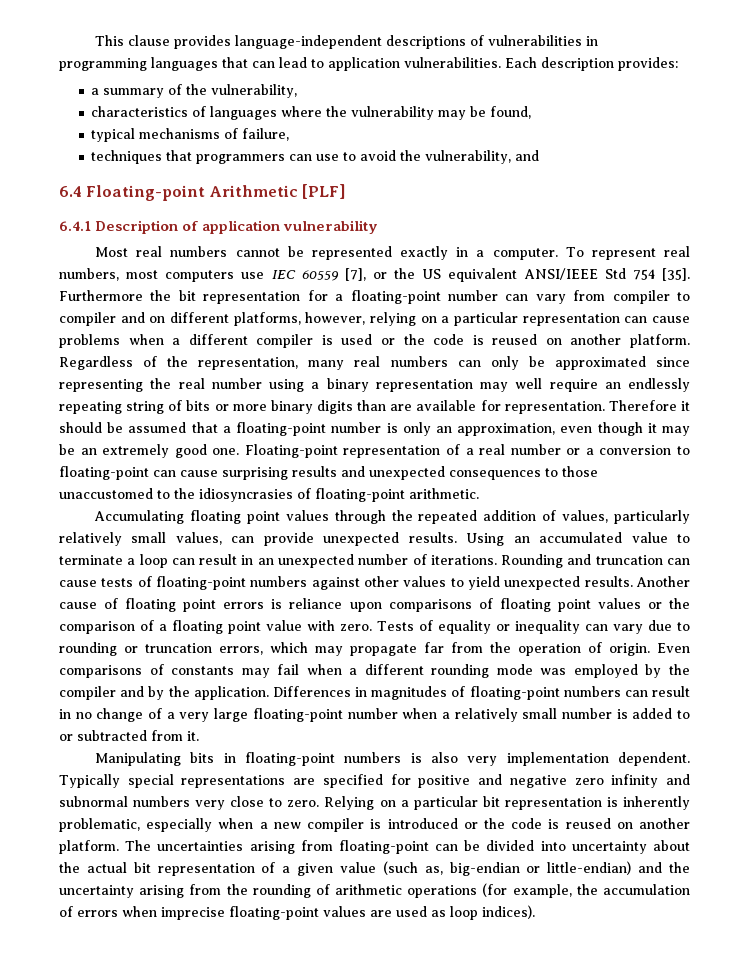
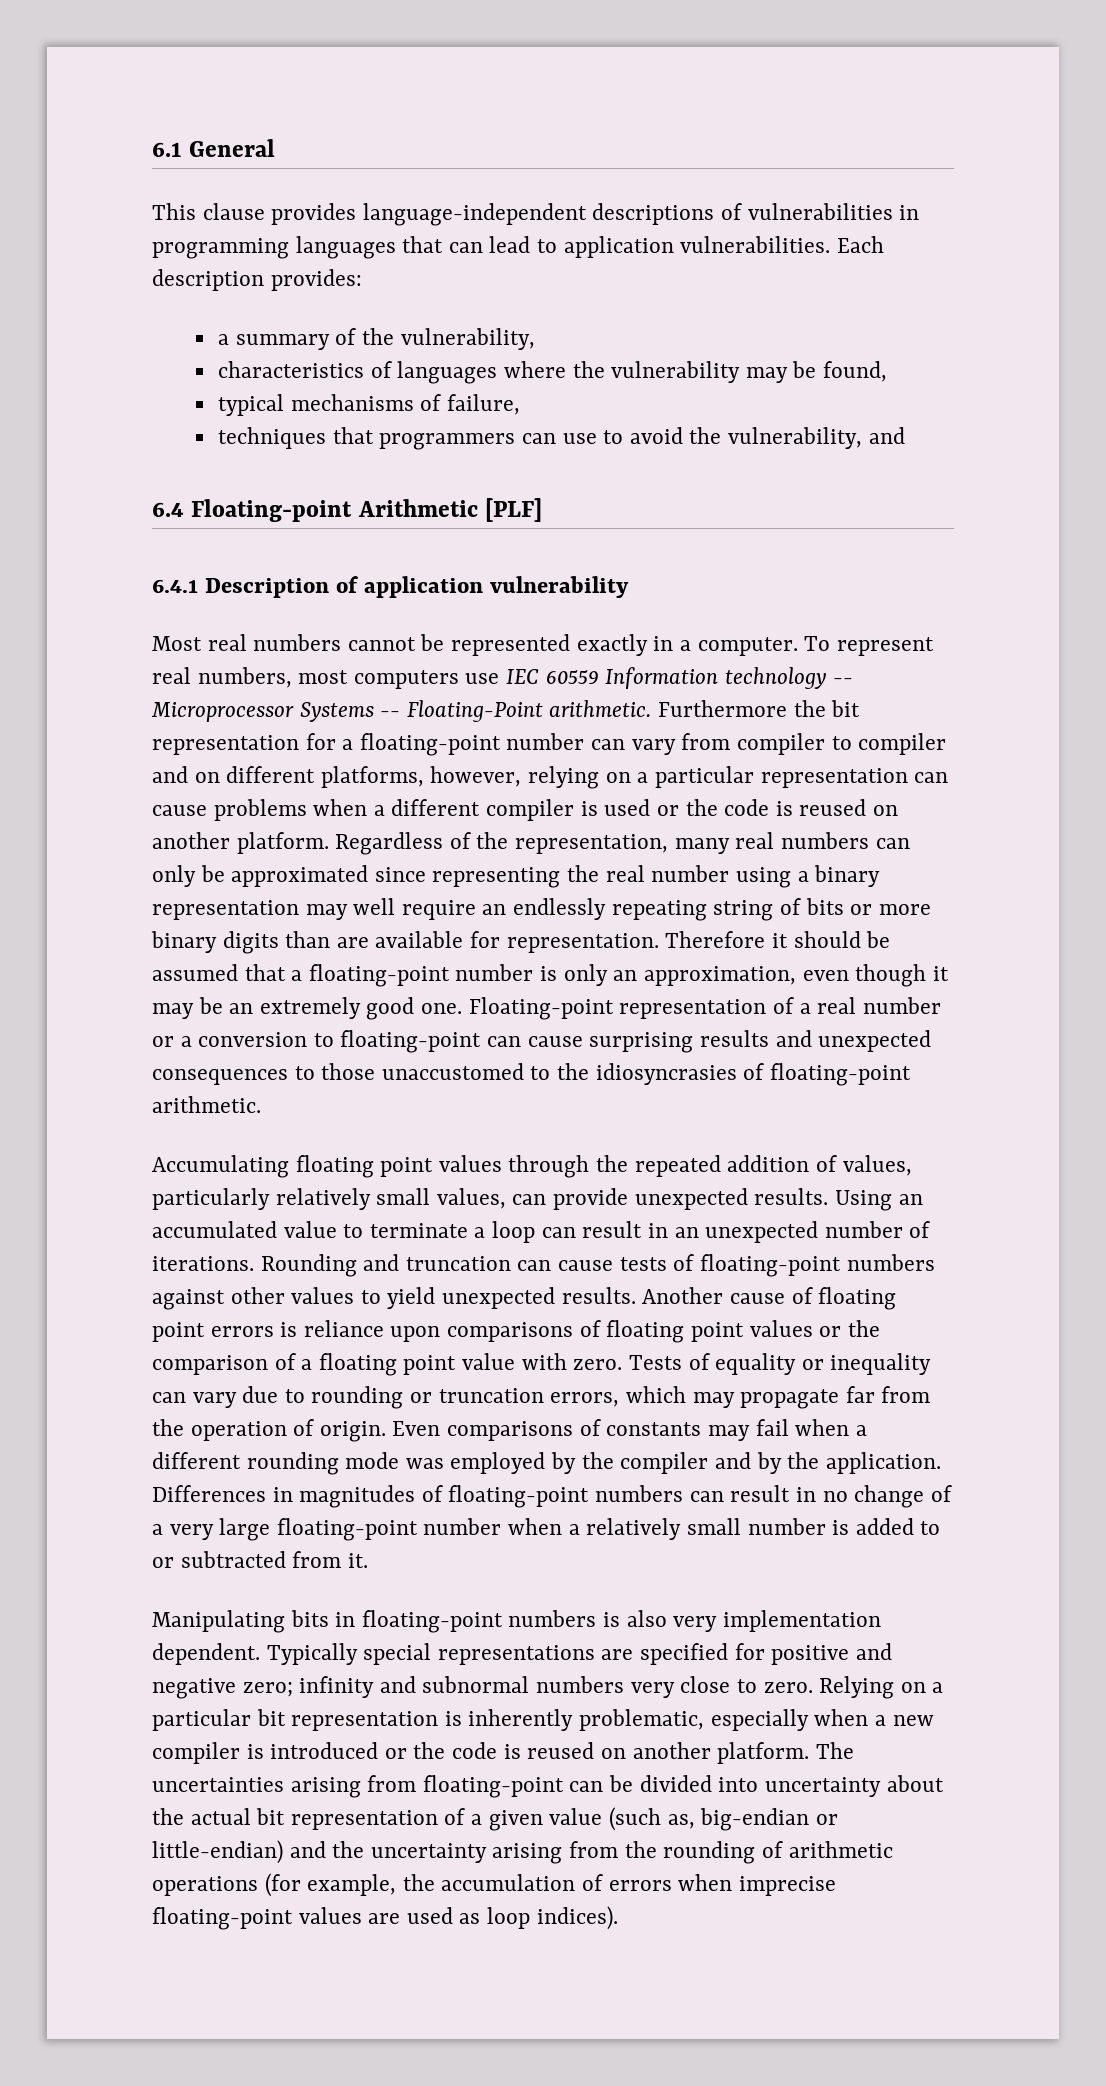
(95, 40) none -> [152,139,276,157] 6.1 General //
[344,268,690,282] [7], or the US equivalent ANSI/IEEE Std 754 [35]. -> [605,667,853,689] [151,700,652,722] Information technology -- Microprocessor Systems -- Floating-Point arithmetic.
[574,778,604,785] zero -> [242,1682,293,1697] zero;

